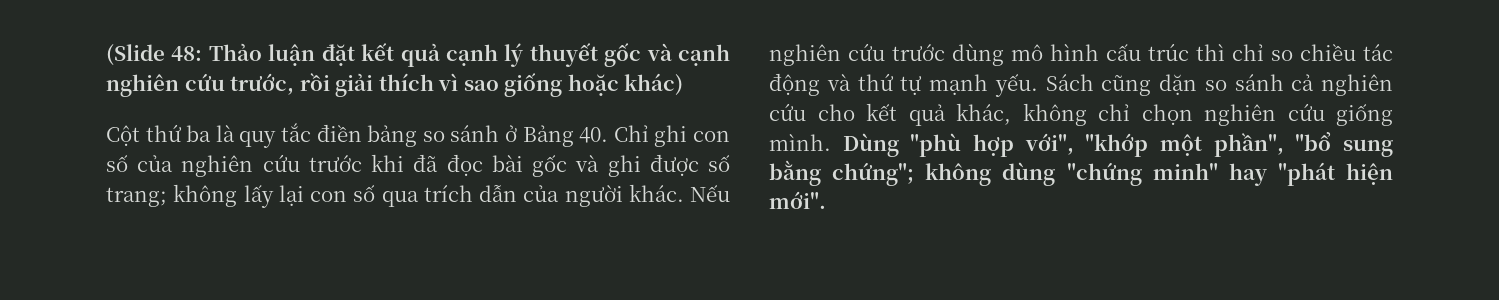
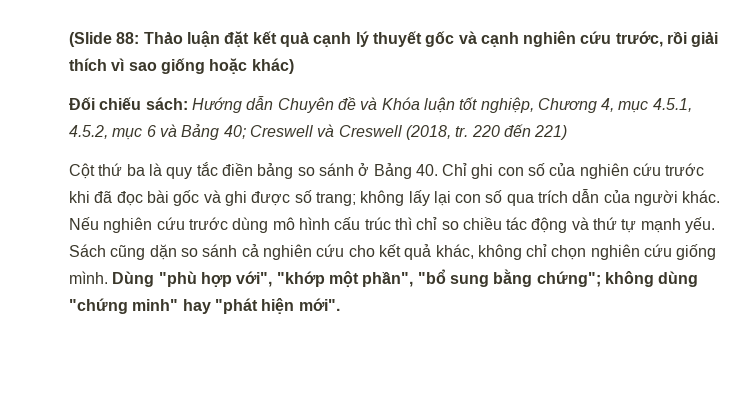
[171,46,203,61] 48: -> [116,32,140,44] 88:
(684, 84) none -> [69,96,692,113] [69,124,568,140] // Đối chiếu sách: Hướng dẫn Chuyên đề và Khóa luận tốt nghiệp, Chương 4, mục 4.5.1, 4.5.2, mục 6 và Bảng 40; Creswell và Creswell (2018, tr. 220 đến 221)

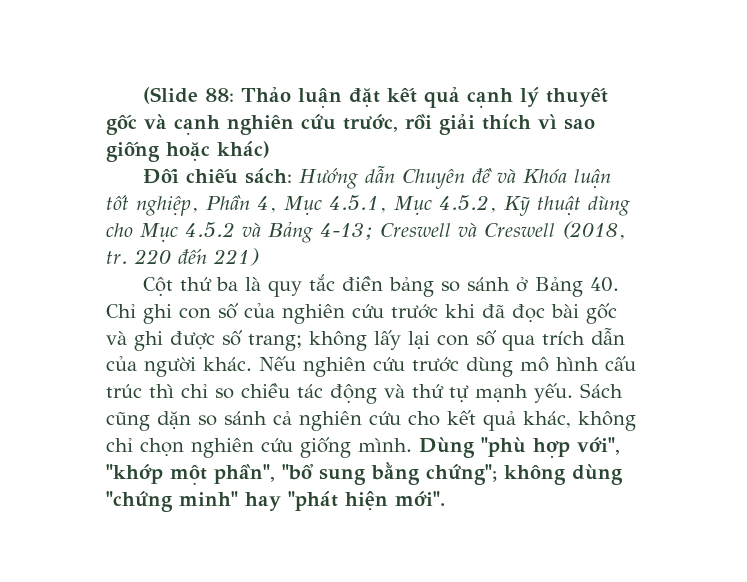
[537,98,692,113] [69,125,156,140] Chương 4, mục 4.5.1, 4.5.2, mục 6 -> [206,195,630,216] [106,222,235,242] Phần 4, Mục 4.5.1, Mục 4.5.2, Kỹ thuật dùng cho Mục 4.5.2
[223,125,246,139] 40; -> [320,223,373,240] 4-13;

